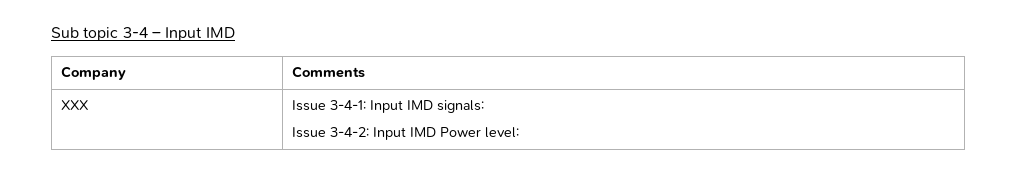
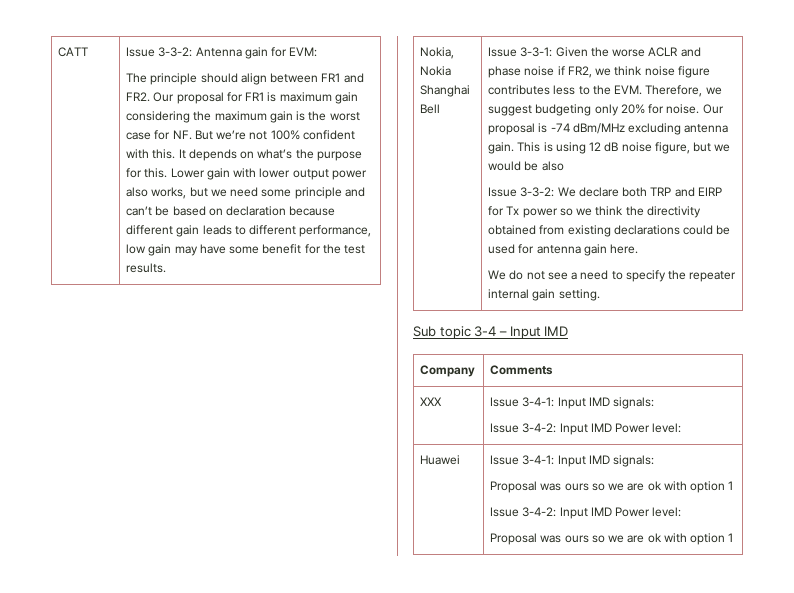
(51, 32) none -> [58,47,89,57] [126,47,318,59] [126,73,364,85] [126,92,358,104] [126,111,360,123] [126,130,355,140] [126,149,362,161] [126,168,367,180] [126,187,365,199] [126,206,336,216] [126,225,372,237] [126,244,366,256] [126,263,167,273] [420,47,455,59] [420,66,452,76] [420,85,471,97] [420,104,441,114] [488,47,701,57] [488,66,710,78] [488,85,722,97] [488,104,724,116] [488,123,729,135] [488,142,731,154] [488,161,564,171] [488,187,722,197] [488,206,701,218] [488,225,731,237] [488,244,639,256] [488,270,737,282] [488,289,600,301] CATT | Issue 3-3-2: Antenna gain for EVM: // The principle should align between FR1 and FR2. Our proposal for FR1 is maximum gain considering the maximum gain is the worst case for NF. But we’re not 100% confident with this. It depends on what’s the purpose for this. Lower gain with lower output power also works, but we need some principle and can’t be based on declaration because different gain leads to different performance, low gain may have some benefit for the test results. // Nokia, Nokia Shanghai Bell | Issue 3-3-1: Given the worse ACLR and phase noise if FR2, we think noise figure contributes less to the EVM. Therefore, we suggest budgeting only 20% for noise. Our proposal is -74 dBm/MHz excluding antenna gain. This is using 12 dB noise figure, but we would be also // Issue 3-3-2: We declare both TRP and EIRP for Tx power so we think the directivity obtained from existing declarations could be used for antenna gain here. // We do not see a need to specify the repeater internal gain setting. //
(520, 132) none -> [420,455,461,465] [490,455,655,467] [490,481,734,493] [490,507,682,519] [490,533,734,545] // Huawei | Issue 3-4-1: Input IMD signals: // Proposal was ours so we are ok with option 1 // Issue 3-4-2: Input IMD Power level: // Proposal was ours so we are ok with option 1

